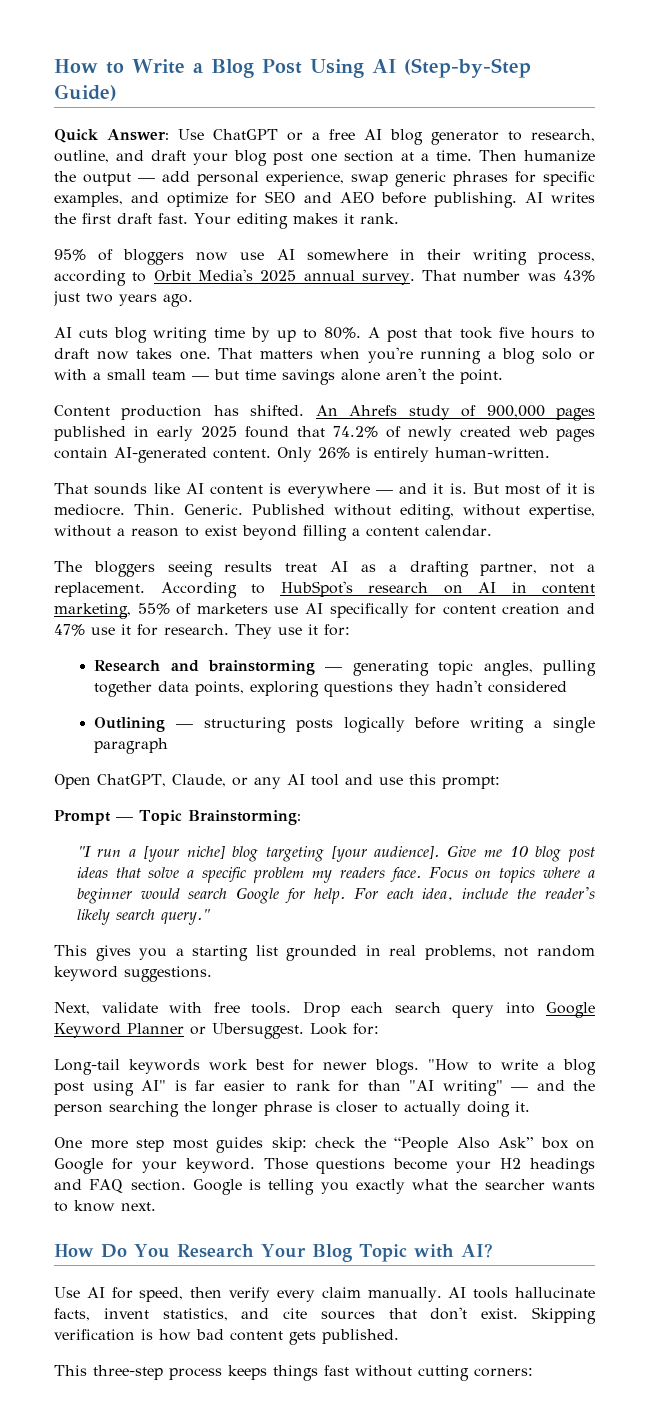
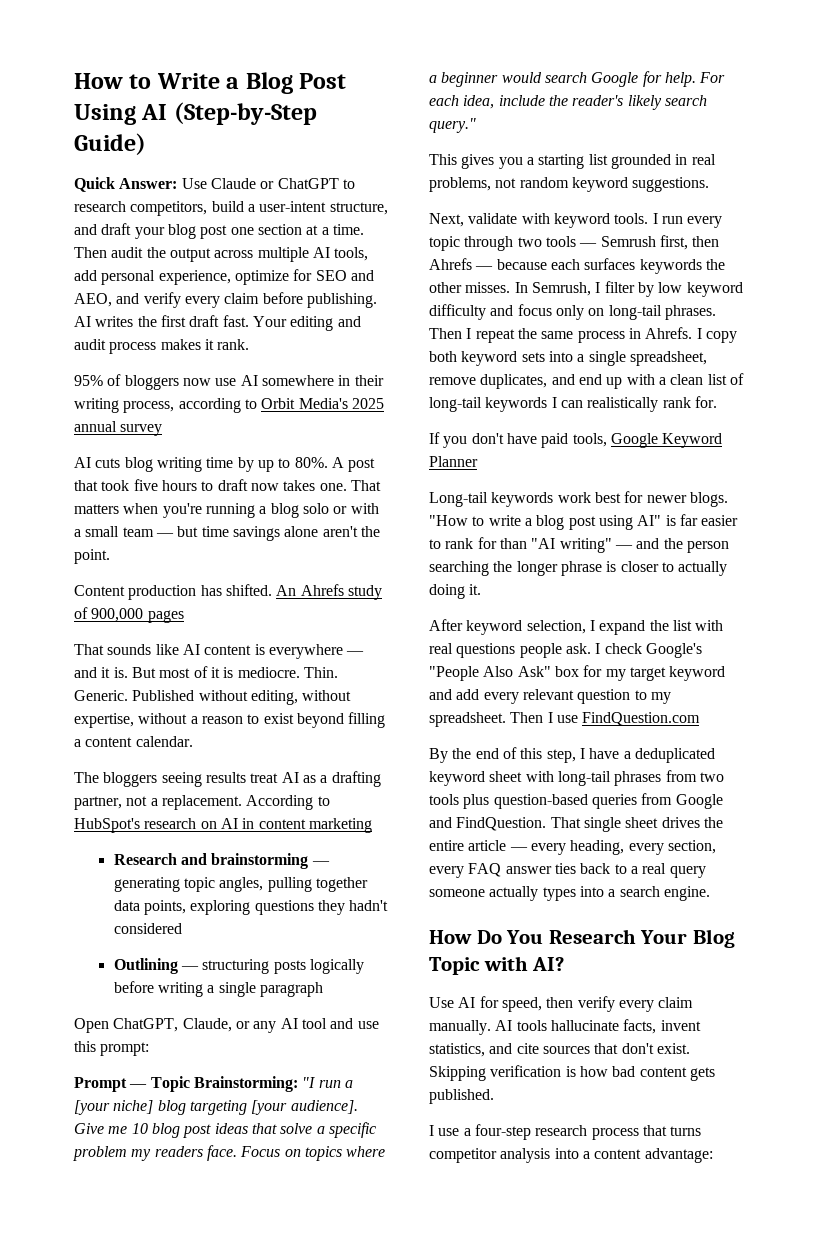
[213,129,595,145] [54,150,109,163] ChatGPT or a free AI blog generator to research, outline, -> [210,178,355,189] [74,201,388,216] Claude or ChatGPT to research competitors, build a user-intent structure,
[524,150,595,162] humanize -> [111,247,144,258] audit
[138,171,595,187] [54,191,374,207] — add personal experience, swap generic phrases for specific examples, and optimize for SEO and AEO -> [214,247,369,262] [74,269,374,285] [74,292,260,308] across multiple AI tools, add personal experience, optimize for SEO and AEO, and verify every claim
(288, 221) none -> [337,316,361,327] [74,339,157,354] and audit process
[361,270,595,285] [53,291,193,307] survey. That number was 43% just two years ago. -> [120,424,163,436] survey
[54,426,595,442] [54,447,550,463] published in early 2025 found that 74.2% of newly created web pages contain AI-generated content. Only 26% is entirely human-written. -> (184, 616) none
[54,603,596,619] [54,624,350,639] marketing, 55% of marketers use AI specifically for content creation and 47% use it for research. They use it for: -> [308,818,372,833] marketing
(301, 817) // -> (298, 1084) none
[213,1001,535,1018] free tools. Drop each search query into -> [553,213,723,228] [429,235,720,251] [429,258,725,274] [429,281,743,297] [429,304,716,320] [429,327,737,343] [429,351,707,366] [429,373,744,389] [429,396,717,412] [429,432,607,448] keyword tools. I run every topic through two tools — Semrush first, then Ahrefs — because each surfaces keywords the other misses. In Semrush, I filter by low keyword difficulty and focus only on long-tail phrases. Then I repeat the same process in Ahrefs. I copy both keyword sets into a single spreadsheet, remove duplicates, and end up with a clean list of long-tail keywords I can realistically rank for. // If you don't have paid tools,
[190,1023,379,1039] or Ubersuggest. Look for: -> (478, 461) none
[54,1137,595,1153] [54,1158,596,1174] [54,1179,596,1195] [54,1200,156,1212] One more step most guides skip: check the “People Also Ask” box on Google for your keyword. Those questions become your H2 headings and FAQ section. Google is telling you exactly what the searcher wants to know next. -> [429,619,724,635] [429,643,702,658] [429,665,726,681] [429,689,671,704] [429,712,701,727] [429,747,715,763] [429,770,724,786] [429,793,723,809] [429,817,723,832] [429,840,716,855] [429,863,706,878] [429,886,710,901] After keyword selection, I expand the list with real questions people ask. I check Google's "People Also Ask" box for my target keyword and add every relevant question to my spreadsheet. Then I use FindQuestion.com // By the end of this step, I have a deduplicated keyword sheet with long-tail phrases from two tools plus question-based queries from Google and FindQuestion. That single sheet drives the entire article — every heading, every section, every FAQ answer ties back to a real query someone actually types into a search engine.
[54,1365,533,1381] This three-step process keeps things fast without cutting corners: -> [429,1124,702,1140] [429,1148,713,1163] I use a four-step research process that turns competitor analysis into a content advantage:

